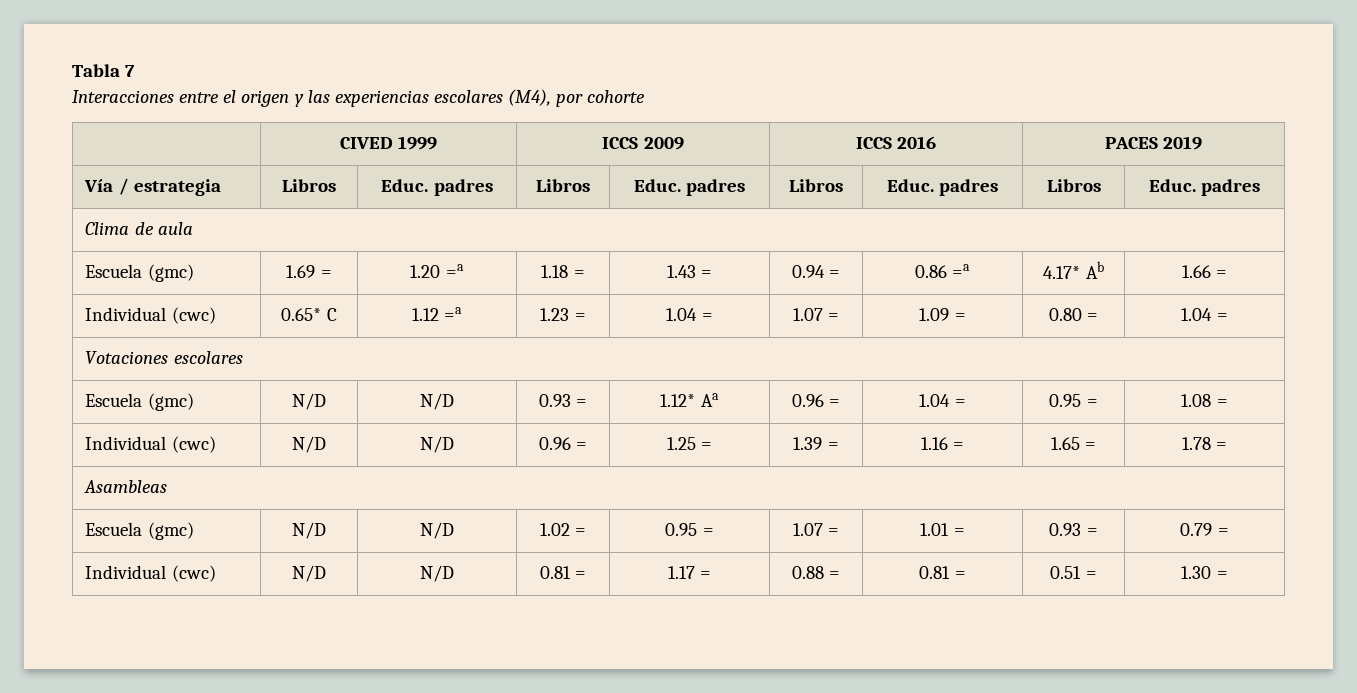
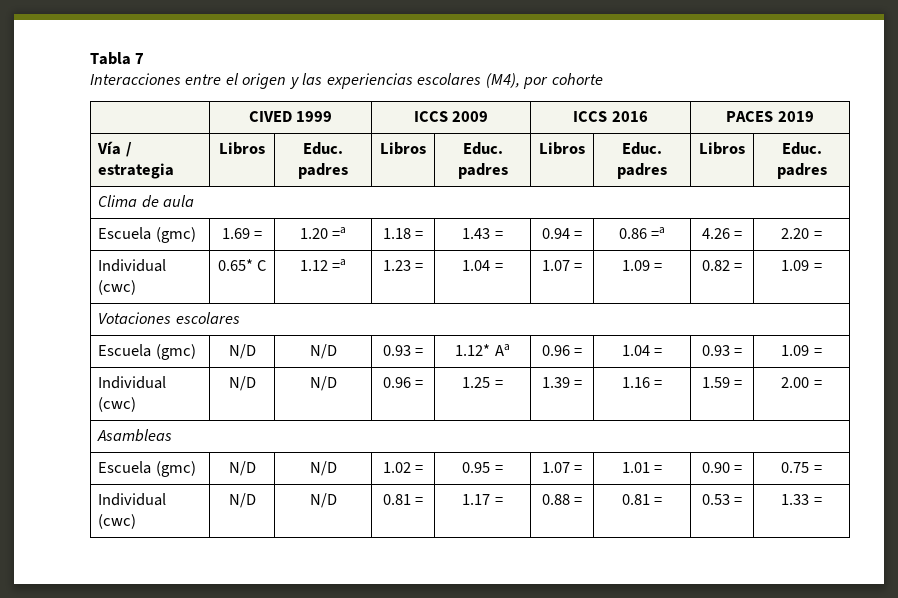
[1043,261,1104,279] [1181,265,1211,278] 4.17* Ab | 1.66 -> [701,228,743,239] [781,228,810,239] 4.26 = | 2.20
[1048,308,1099,321] [1181,308,1213,321] 0.80 = | 1.04 -> [701,260,743,271] [781,260,810,271] 0.82 = | 1.09
[1049,394,1098,407] [1181,394,1212,407] 0.95 = | 1.08 -> [701,345,743,356] [781,345,810,356] 0.93 = | 1.09
[1050,437,1097,450] [1181,437,1211,450] 1.65 = | 1.78 -> [701,377,743,388] [781,377,810,388] 1.59 = | 2.00
[1049,523,1098,536] [1180,523,1213,536] 0.93 = | 0.79 -> [701,462,743,473] [781,462,810,473] 0.90 = | 0.75
[1050,566,1097,579] [1181,566,1212,579] 0.51 = | 1.30 -> [701,494,743,505] [781,494,810,505] 0.53 = | 1.33

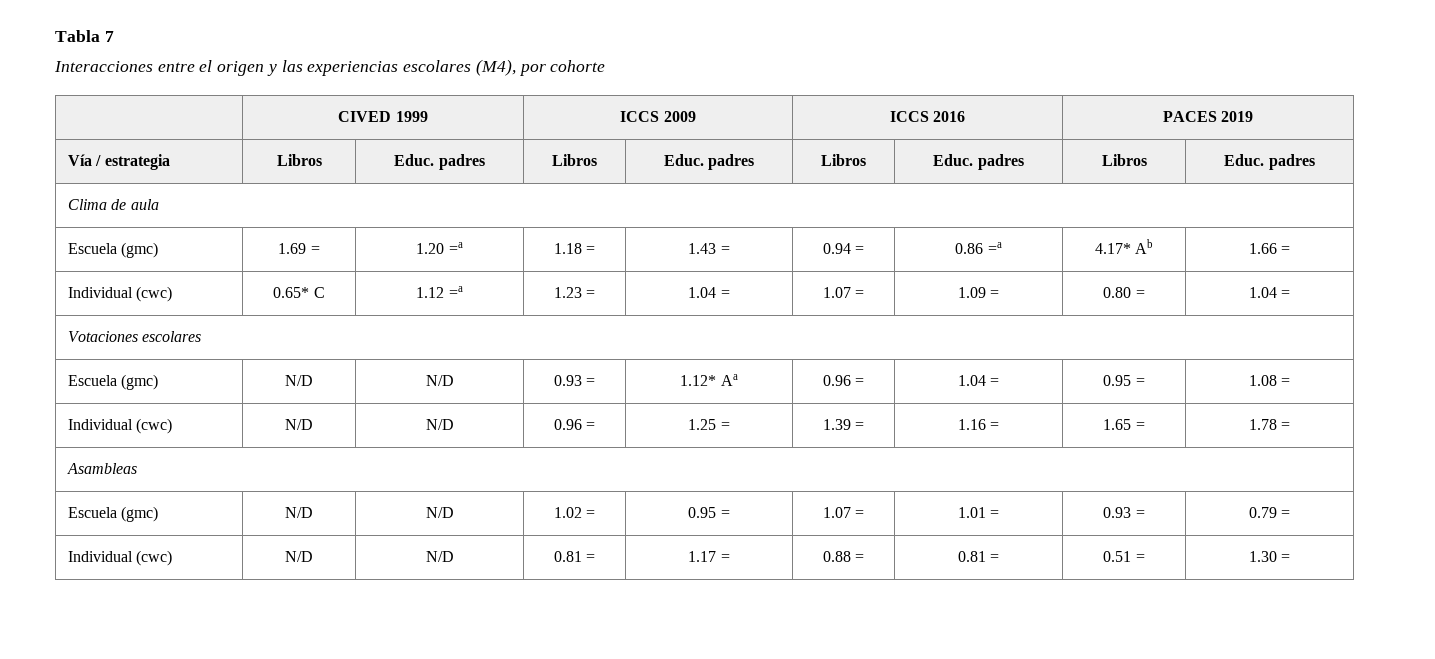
[701,228,743,239] [781,228,810,239] 4.26 = | 2.20 -> [1094,239,1154,254] [1248,243,1277,254] 4.17* Ab | 1.66
[701,260,743,271] [781,260,810,271] 0.82 = | 1.09 -> [1103,287,1145,298] [1248,287,1277,298] 0.80 = | 1.04
[701,345,743,356] [781,345,810,356] 0.93 = | 1.09 -> [1103,375,1145,386] [1248,375,1277,386] 0.95 = | 1.08
[701,377,743,388] [781,377,810,388] 1.59 = | 2.00 -> [1103,419,1145,430] [1248,419,1277,430] 1.65 = | 1.78
[701,462,743,473] [781,462,810,473] 0.90 = | 0.75 -> [1103,507,1145,518] [1248,507,1277,518] 0.93 = | 0.79
[701,494,743,505] [781,494,810,505] 0.53 = | 1.33 -> [1103,551,1145,562] [1248,551,1277,562] 0.51 = | 1.30

